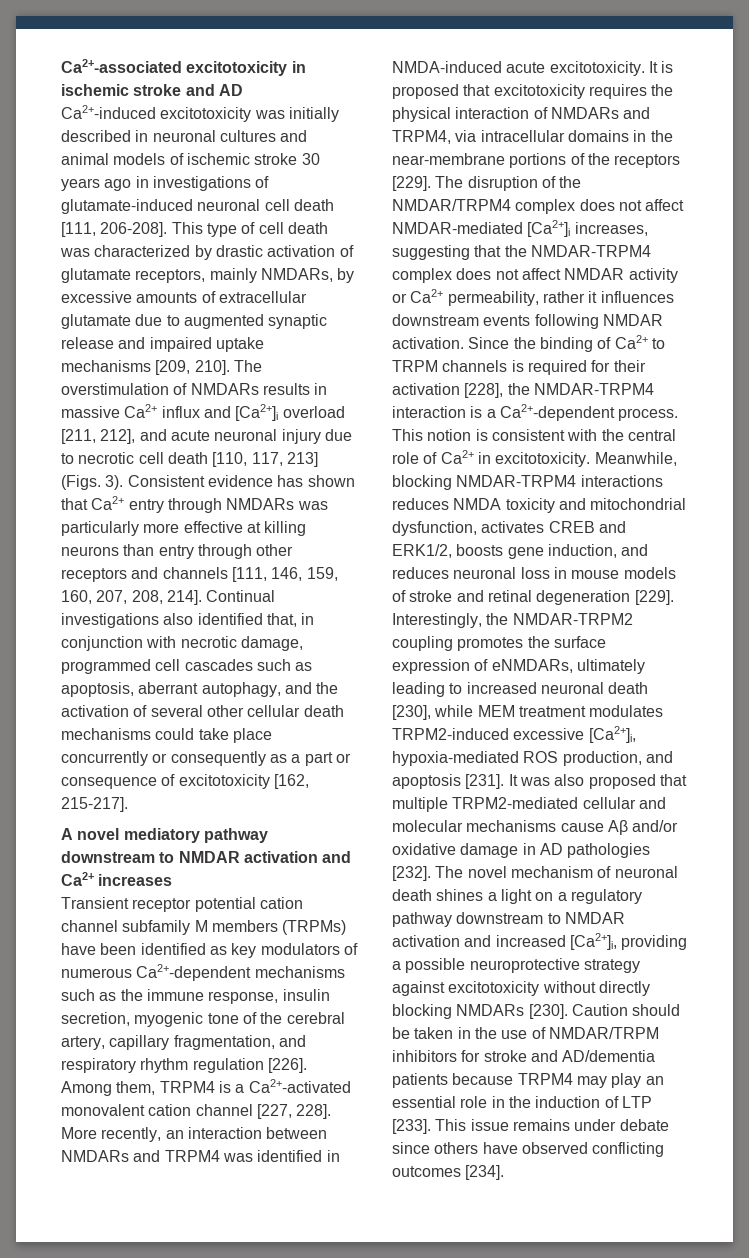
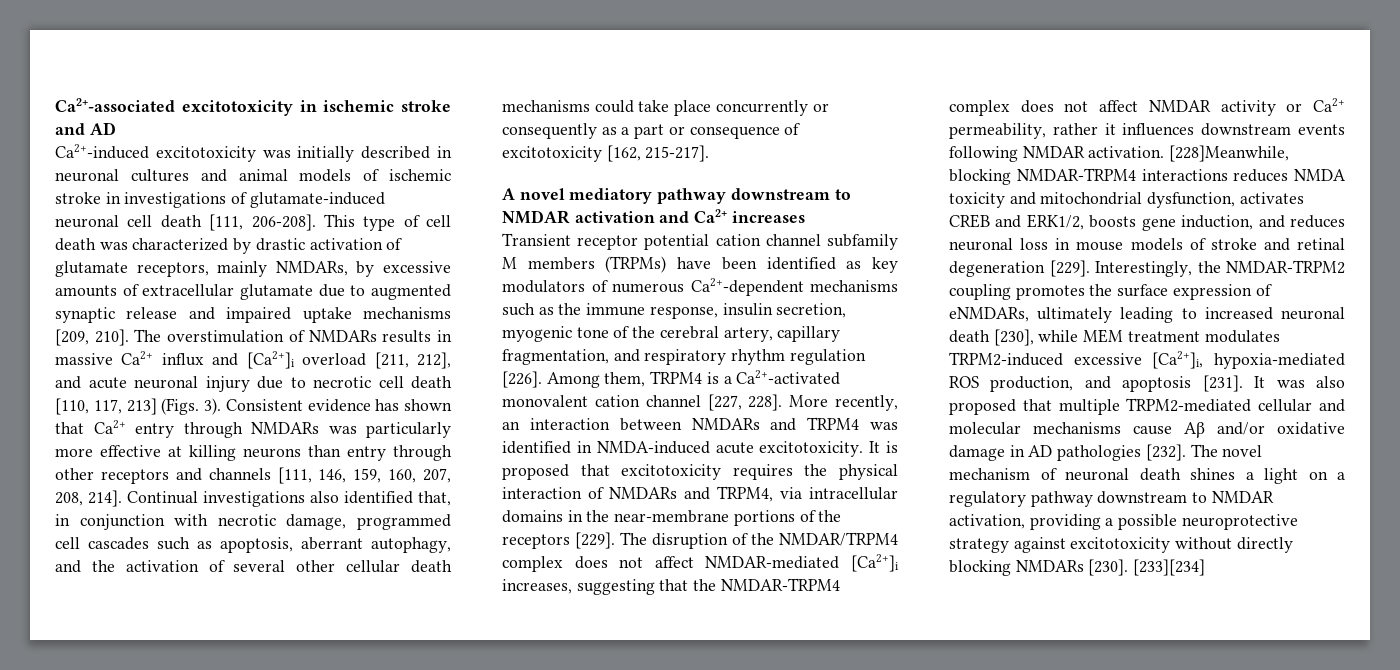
[301,153,320,165] [61,178,132,191] 30 years ago -> (101, 198) none
[468,335,665,352] [392,360,646,375] [392,383,654,398] [392,404,679,421] [392,429,676,441] [392,450,677,467] Since the binding of Ca2+ to TRPM channels is required for their activation [228], the NMDAR-TRPM4 interaction is a Ca2+-dependent process. This notion is consistent with the central role of Ca2+ in excitotoxicity. Meanwhile, -> [1169,145,1290,162] [228]Meanwhile,
[392,933,617,950] activation and increased [Ca2+]i, -> [949,514,1025,529] activation,
[571,1004,681,1016] [392,1027,659,1039] [392,1050,656,1062] [392,1073,664,1088] [392,1096,652,1108] [392,1119,669,1134] [392,1142,665,1157] [392,1165,505,1180] Caution should be taken in the use of NMDAR/TRPM inhibitors for stroke and AD/dementia patients because TRPM4 may play an essential role in the induction of LTP [233]. This issue remains under debate since others have observed conflicting outcomes [234]. -> [1133,559,1206,576] [233][234]

